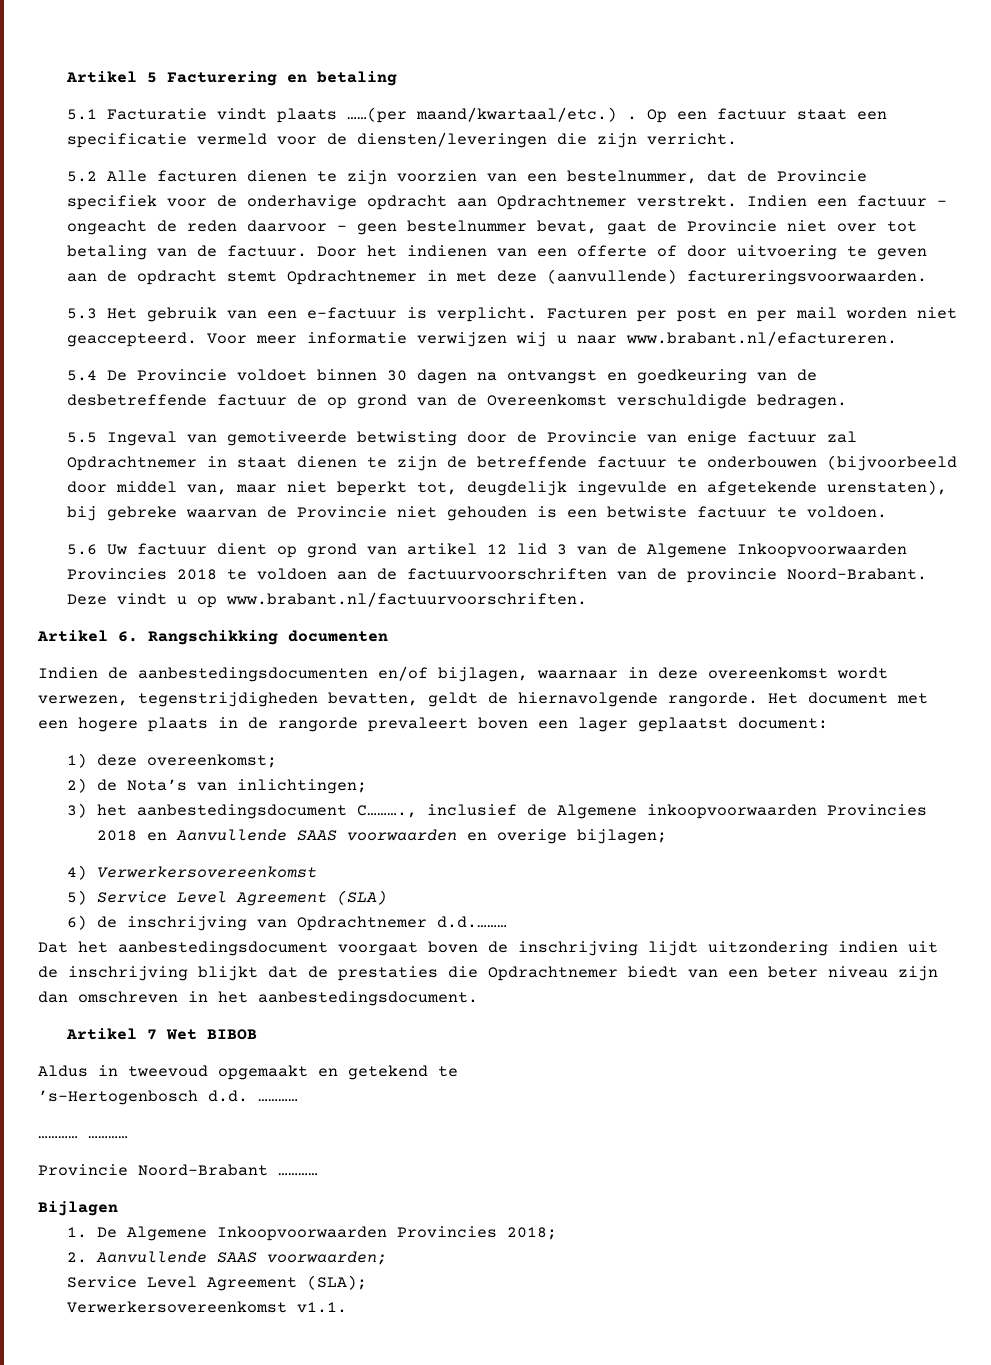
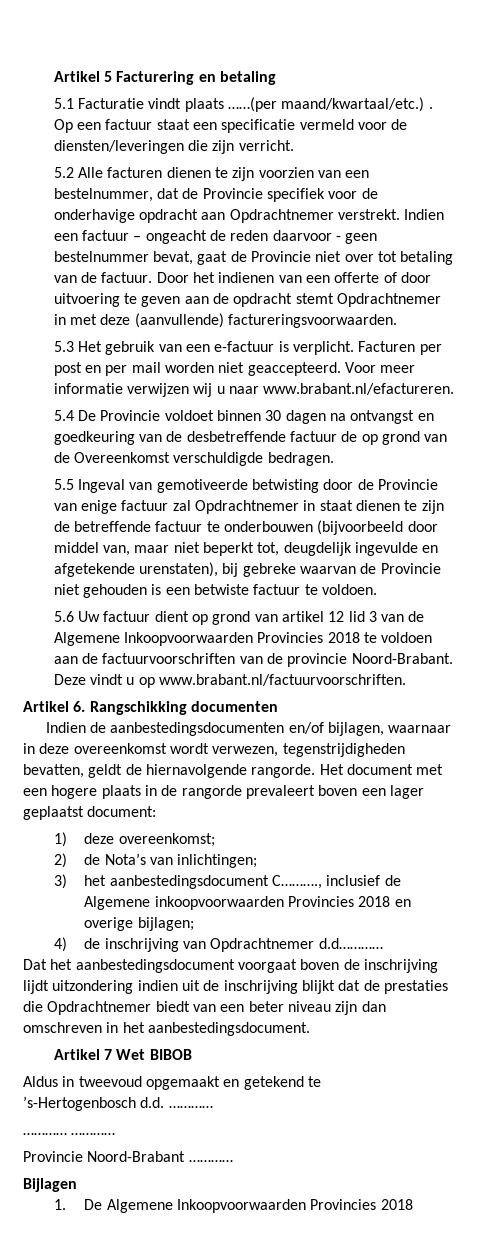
[175,829,667,844] [67,865,317,880] [67,890,387,906] [67,915,88,930] Aanvullende SAAS voorwaarden en overige bijlagen; // 4) Verwerkersovereenkomst // 5) Service Level Agreement (SLA) // 6) -> [84,917,194,931] [53,937,67,952] overige bijlagen; // 4)
[436,916,507,928] d.d.……… -> [318,938,383,949] d.d…………
[506,1227,557,1240] [67,1251,387,1265] [67,1275,368,1291] [67,1301,348,1313] 2018; // 2. Aanvullende SAAS voorwaarden; // Service Level Agreement (SLA); // Verwerkersovereenkomst v1.1. -> [380,1199,413,1210] 2018

